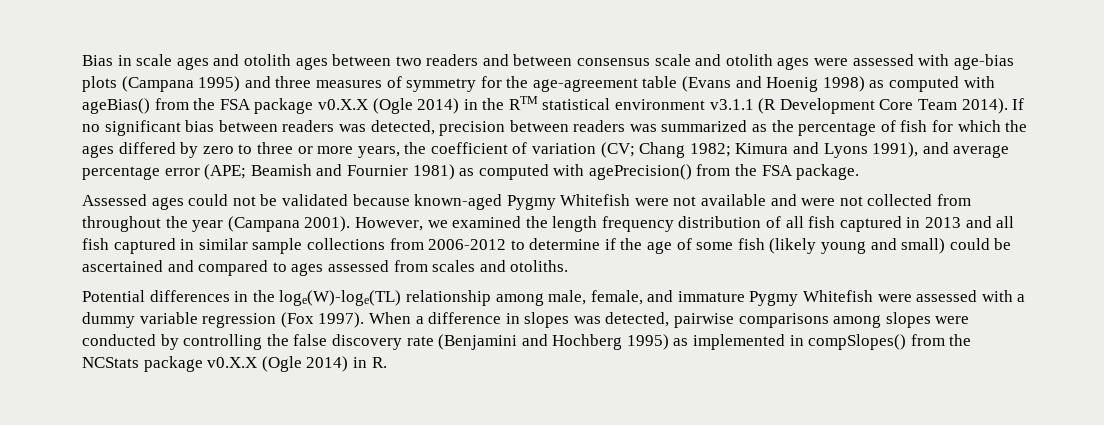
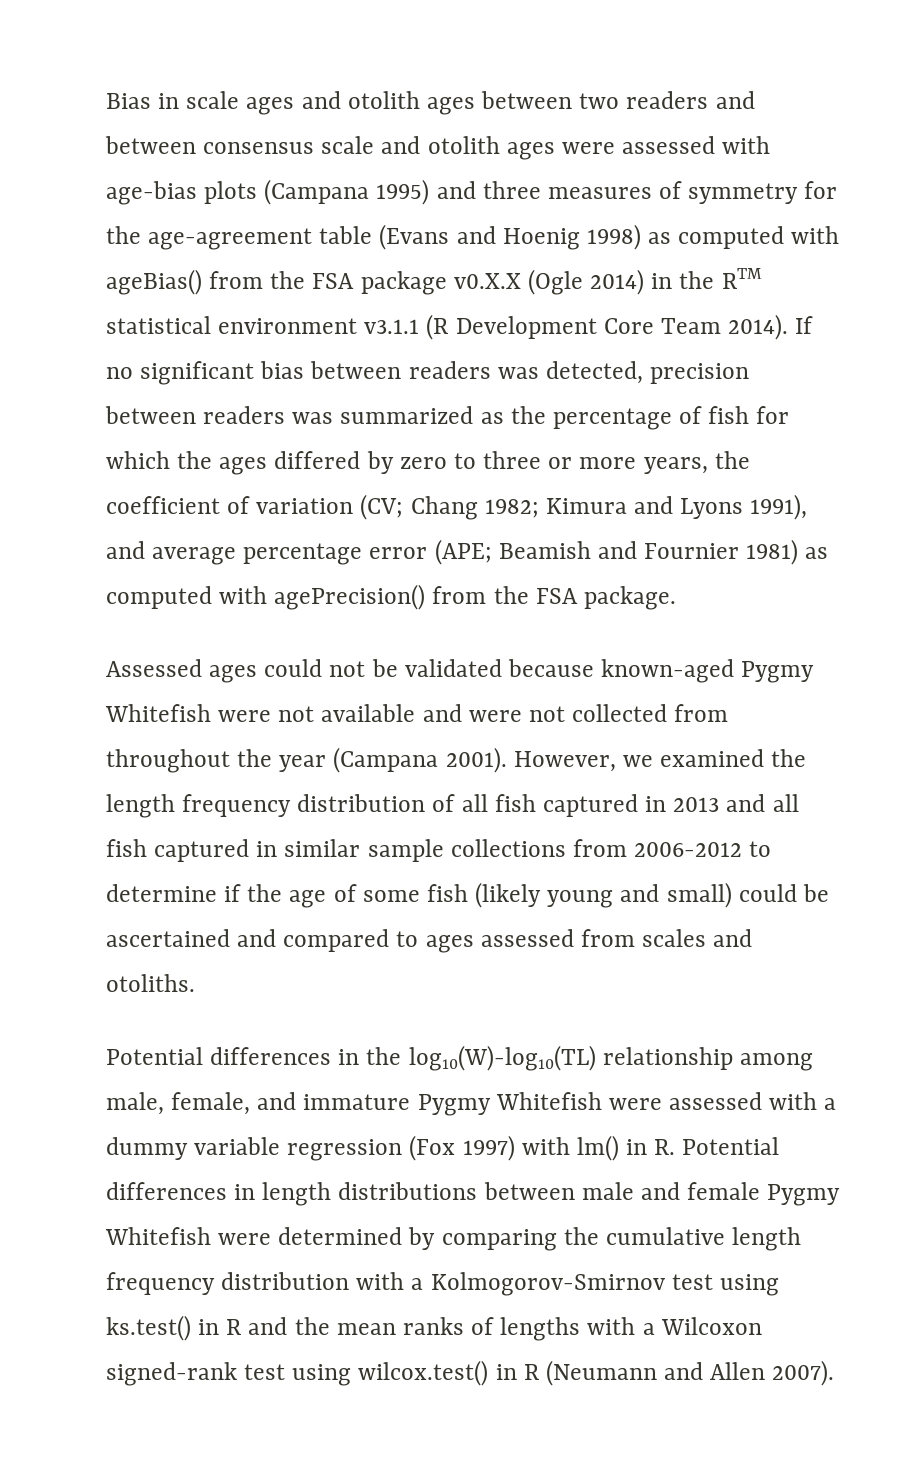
[279,290,402,306] loge(W)-loge(TL) -> [408,1045,596,1071] log10(W)-log10(TL)
[318,312,970,328] [82,334,972,350] [82,356,387,372] 1997). When a difference in slopes was detected, pairwise comparisons among slopes were conducted by controlling the false discovery rate (Benjamini and Hochberg 1995) as implemented in compSlopes() from the NCStats package v0.X.X (Ogle 2014) in R. -> [462,1135,780,1161] [106,1182,841,1206] [105,1227,802,1251] [106,1272,779,1296] [106,1315,762,1341] [106,1360,835,1386] 1997) with lm() in R. Potential differences in length distributions between male and female Pygmy Whitefish were determined by comparing the cumulative length frequency distribution with a Kolmogorov-Smirnov test using ks.test() in R and the mean ranks of lengths with a Wilcoxon signed-rank test using wilcox.test() in R (Neumann and Allen 2007).

